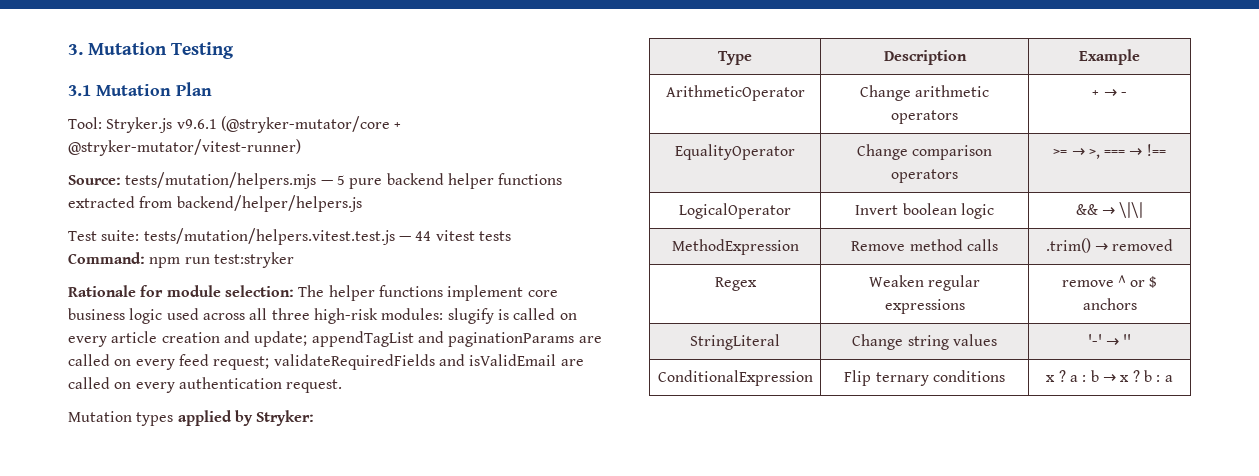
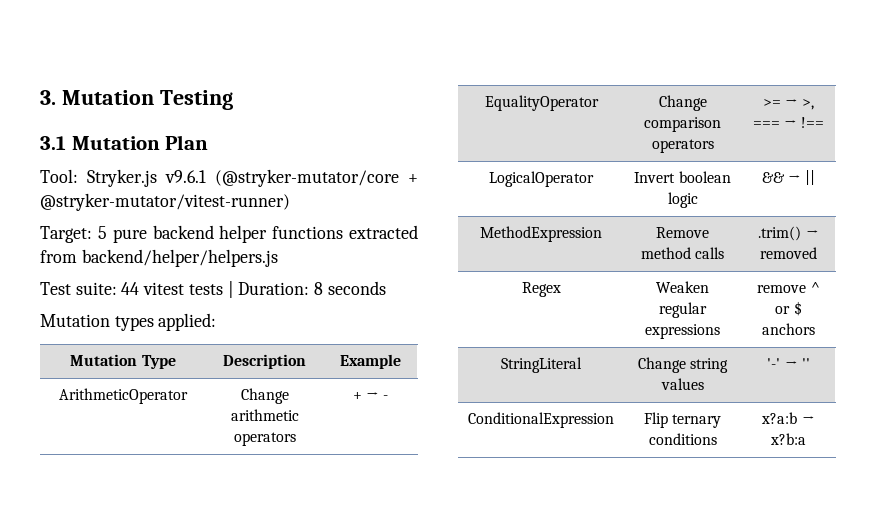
[68,172,333,189] Source: tests/mutation/helpers.mjs — -> [40,226,92,243] Target:
[143,228,411,245] tests/mutation/helpers.vitest.test.js — -> (117, 288) none
[68,252,294,268] [68,285,558,301] [68,308,577,324] [68,331,602,347] [68,354,584,370] [68,377,343,393] // Command: npm run test:stryker // Rationale for module selection: The helper functions implement core business logic used across all three high-risk modules: slugify is called on every article creation and update; appendTagList and paginationParams are called on every feed request; validateRequiredFields and isValidEmail are called on every authentication request. -> [227,281,386,298] | Duration: 8 seconds
[177,410,315,426] applied by Stryker: // -> [158,313,217,331] [70,354,138,366] applied: // Mutation
[1119,202,1144,218] \|\| -> [805,170,816,185] ||
[1046,370,1173,382] x ? a : b → x ? b : a -> [761,412,815,424] [770,433,806,445] x?a:b → x?b:a

